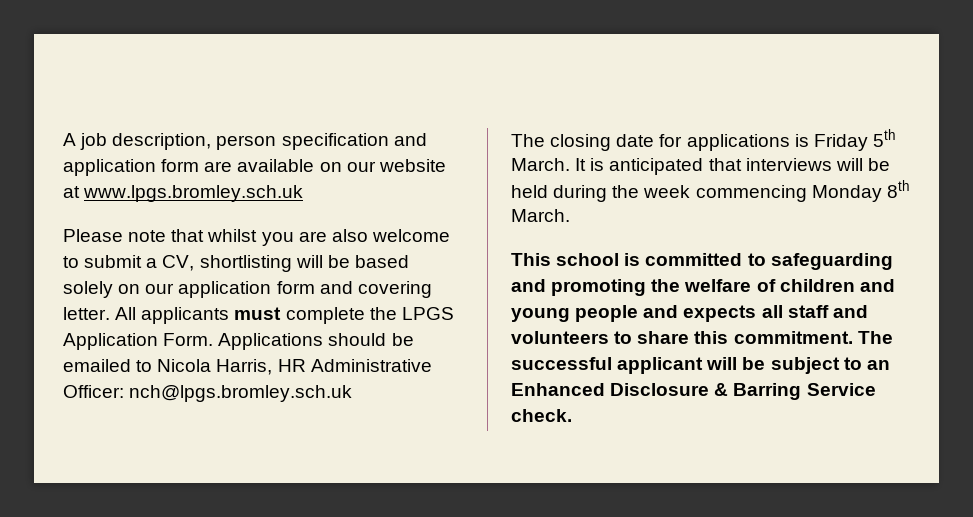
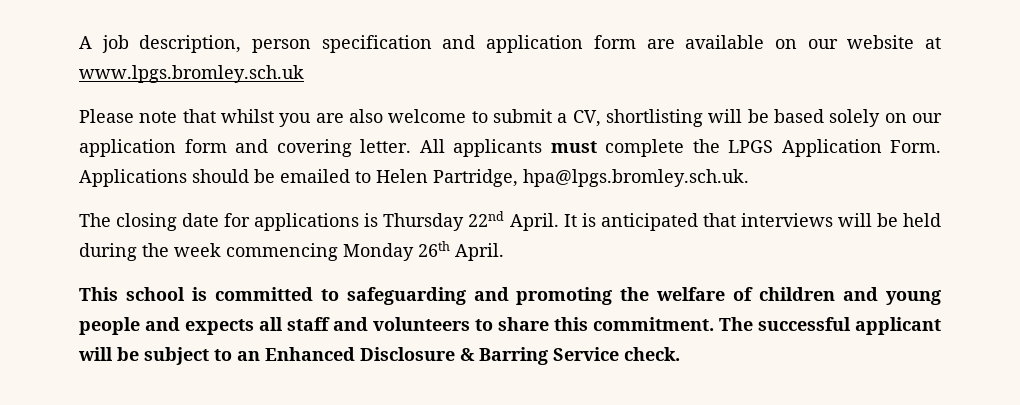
[157,359,432,375] [63,385,353,402] Nicola Harris, HR Administrative Officer: nch@lpgs.bromley.sch.uk -> [376,169,749,187] Helen Partridge, hpa@lpgs.bromley.sch.uk.
[813,129,896,151] [511,158,570,171] Friday 5th March. -> [383,211,559,231] Thursday 22nd April.
[886,180,910,198] [511,209,570,222] 8th March. -> [418,241,504,261] 26th April.

